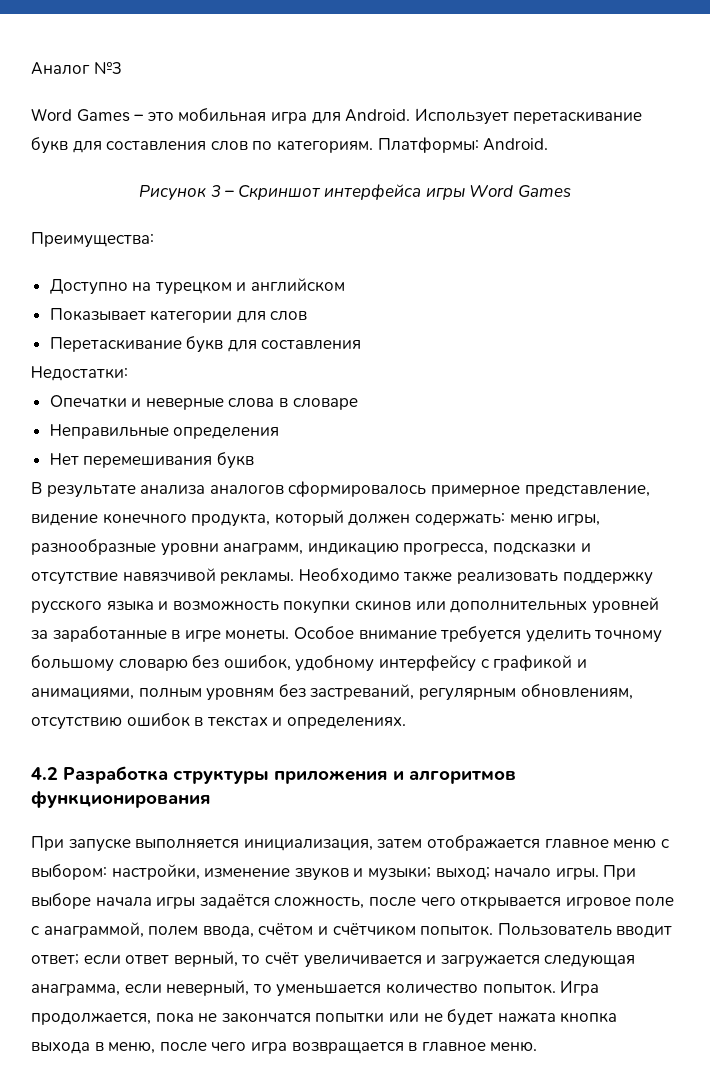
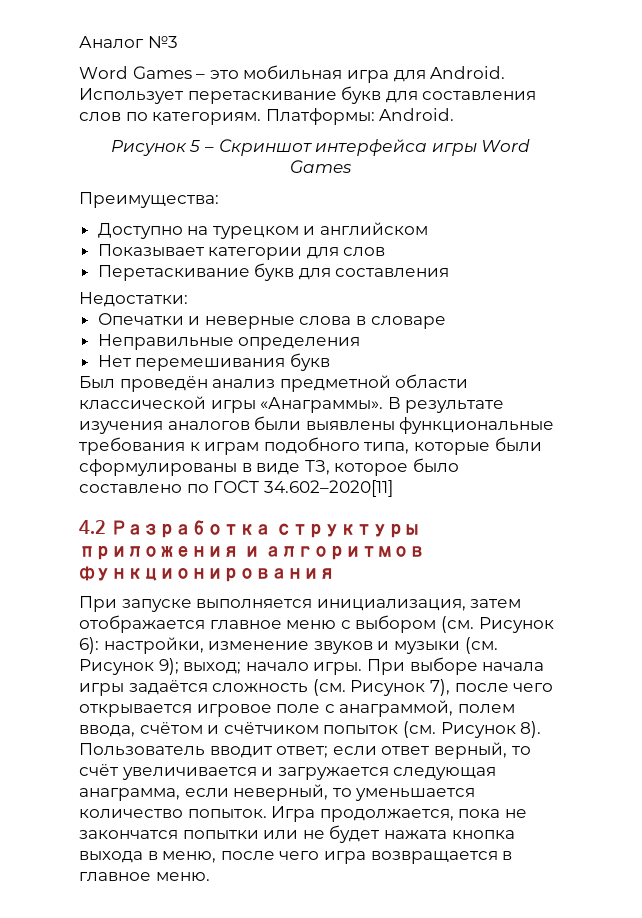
[210,185,221,197] 3 -> [189,140,201,152] 5
[31,481,650,498] [31,510,601,527] [31,539,591,556] [31,568,653,585] [31,597,659,614] [31,626,663,643] [31,655,587,672] [31,684,633,701] [31,713,406,730] В результате анализа аналогов сформировалось примерное представление, видение конечного продукта, который должен содержать: меню игры, разнообразные уровни анаграмм, индикацию прогресса, подсказки и отсутствие навязчивой рекламы. Необходимо также реализовать поддержку русского языка и возможность покупки скинов или дополнительных уровней за заработанные в игре монеты. Особое внимание требуется уделить точному большому словарю без ошибок, удобному интерфейсу с графикой и анимациями, полным уровням без застреваний, регулярным обновлениям, отсутствию ошибок в текстах и определениях. -> [79,374,469,392] [79,396,505,413] [79,416,555,434] [79,437,542,455] [79,458,459,476] [79,480,393,497] Был проведён анализ предметной области классической игры «Анаграммы». В результате изучения аналогов были выявлены функциональные требования к играм подобного типа, которые были сформулированы в виде ТЗ, которое было составлено по ГОСТ 34.602–2020[11]
[31,864,431,881] выбором: настройки, изменение звуков и музыки; -> [355,615,554,633] [79,637,498,654] [79,658,179,675] выбором (см. Рисунок 6): настройки, изменение звуков и музыки (см. Рисунок 9);
[274,896,365,909] сложность, -> [212,679,450,696] сложность (см. Рисунок 7),
[420,925,494,936] попыток. -> [323,721,542,738] попыток (см. Рисунок 8).

